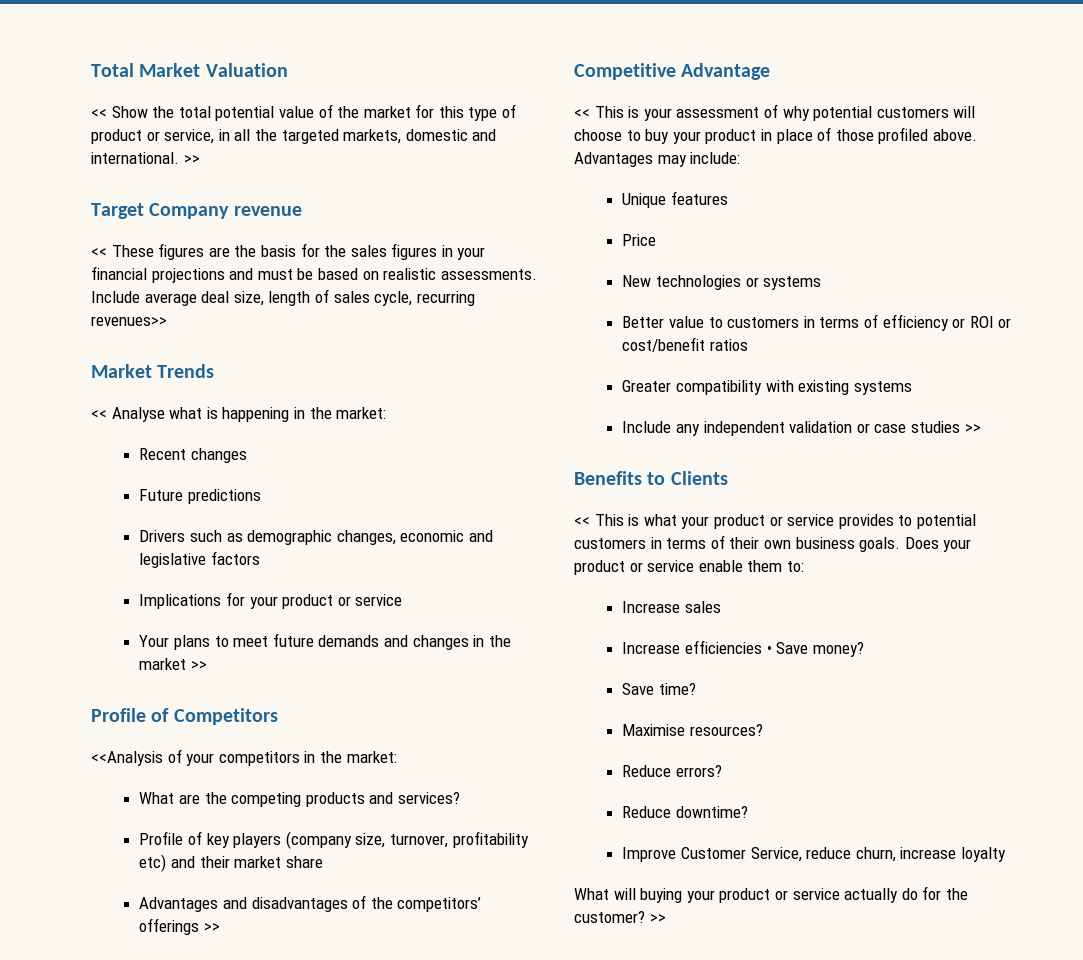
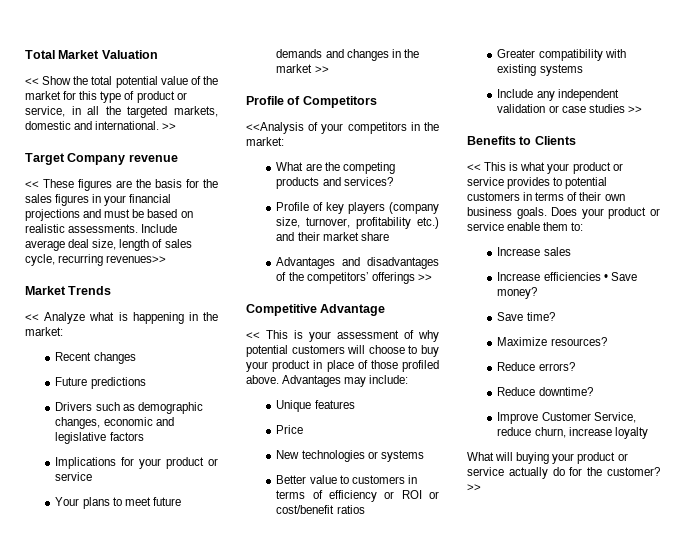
[111,407,165,422] Analyse -> [44,312,86,324] Analyze
[139,854,167,872] etc) -> [417,217,439,229] etc.)
[622,724,686,736] Maximise -> [497,337,548,346] Maximize

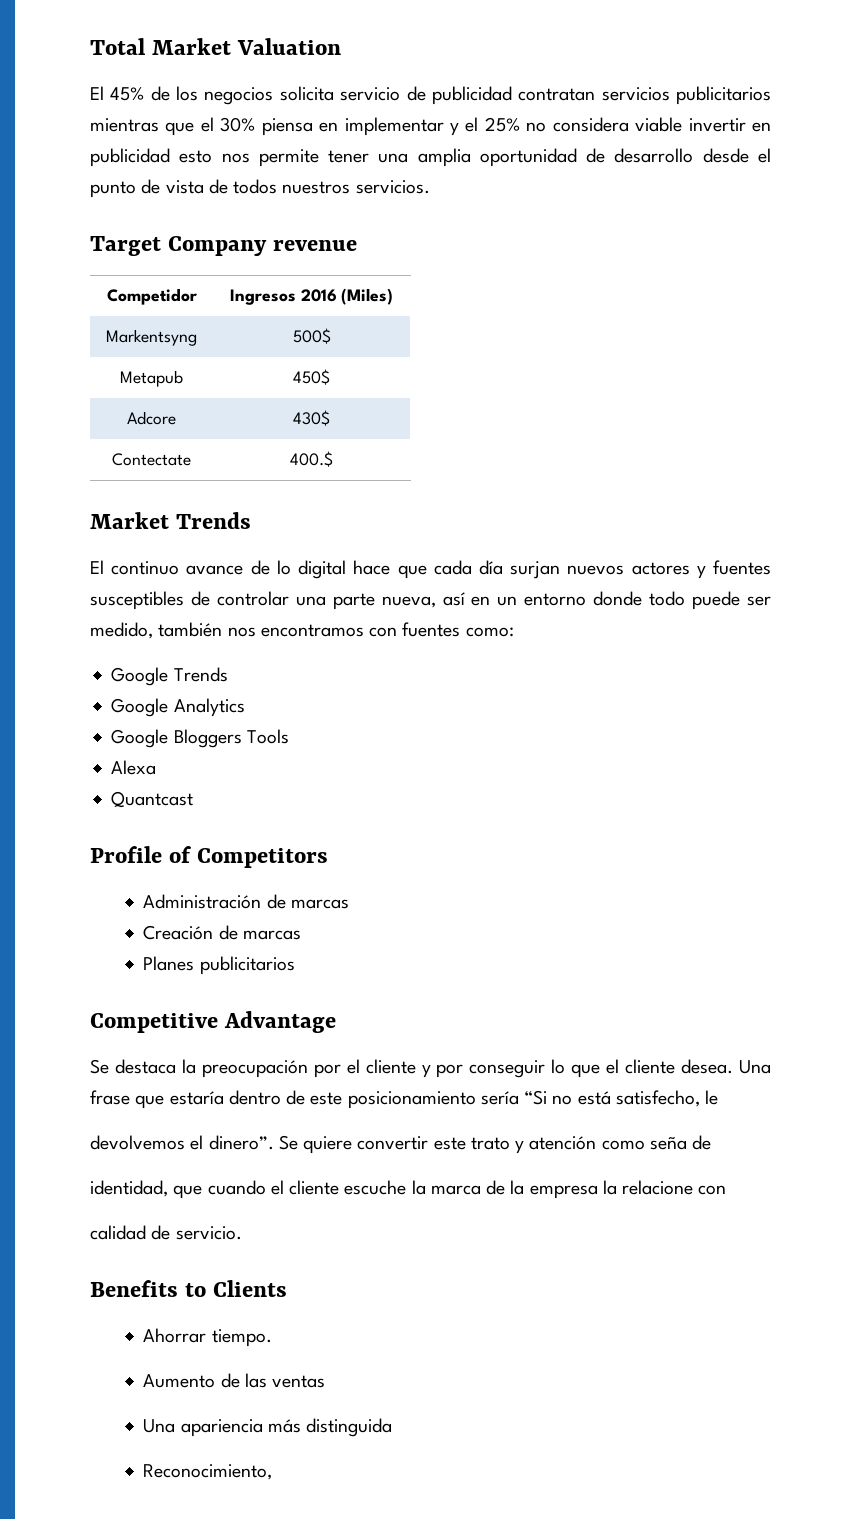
[25,76,218,88] [25,91,187,103] [25,106,218,118] [25,121,177,130] [25,153,178,165] [25,179,218,191] [25,194,172,206] [25,209,193,221] [25,224,178,233] [25,239,192,251] [25,254,167,266] [25,286,112,295] [25,312,218,324] [25,327,63,336] [55,352,136,364] [55,377,146,389] [55,402,203,414] [55,417,174,429] [55,432,144,444] [55,457,218,469] [55,472,93,481] [55,497,181,509] [276,49,419,61] [276,64,329,73] [246,96,377,108] [246,122,439,134] [246,137,284,146] [276,162,395,174] [276,177,393,189] [276,202,439,214] [276,217,439,229] [276,232,389,241] [276,257,439,269] [276,272,432,284] [246,304,386,316] [246,330,439,342] [246,345,439,357] [246,360,439,372] [246,375,409,387] [276,400,355,412] [276,425,304,434] [276,450,424,462] [276,475,417,484] [276,490,439,502] [276,505,365,514] [497,49,626,61] [497,64,583,76] [497,89,619,101] [497,104,642,113] [467,136,576,145] [467,162,623,174] [467,177,608,189] [467,192,625,201] [467,207,660,219] [467,222,584,231] [497,247,571,256] [497,272,637,281] [497,287,538,299] [497,312,555,321] [497,337,607,346] [497,362,575,371] [497,387,593,396] [497,412,636,424] [497,427,648,439] [467,452,628,464] [467,467,660,479] [467,484,481,491] << Show the total potential value of the market for this type of product or service, in all the targeted markets, domestic and international. >> // Target Company revenue // << These figures are the basis for the sales figures in your financial projections and must be based on realistic assessments. Include average deal size, length of sales cycle, recurring revenues>> // Market Trends // << Analyze what is happening in the market: // Recent changes // Future predictions // Drivers such as demographic changes, economic and legislative factors // Implications for your product or service // Your plans to meet future demands and changes in the market >> // Profile of Competitors // <<Analysis of your competitors in the market: // What are the competing products and services? // Profile of key players (company size, turnover, profitability etc.) and their market share // Advantages and disadvantages of the competitors’ offerings >> // Competitive Advantage // << This is your assessment of why potential customers will choose to buy your product in place of those profiled above. Advantages may include: // Unique features // Price // New technologies or systems // Better value to customers in terms of efficiency or ROI or cost/benefit ratios // Greater compatibility with existing systems // Include any independent validation or case studies >> // Benefits to Clients // << This is what your product or service provides to potential customers in terms of their own business goals. Does your product or service enable them to: // Increase sales // Increase efficiencies • Save money? // Save time? // Maximize resources? // Reduce errors? // Reduce downtime? // Improve Customer Service, reduce churn, increase loyalty // What will buying your product or service actually do for the customer? >> -> [90,86,772,105] [90,117,772,136] [90,148,771,167] [90,179,430,198] [90,236,358,256] [106,288,197,305] [229,288,394,305] [106,329,197,346] [292,328,331,344] [120,370,183,387] [293,369,330,385] [127,411,176,425] [293,410,330,426] [112,453,191,466] [290,451,333,467] [90,512,252,529] [90,560,771,579] [90,591,771,610] [90,622,514,639] [111,667,228,686] [111,698,245,717] [111,729,289,748] [111,760,157,775] [111,791,194,808] [90,846,329,868] [143,894,349,909] [143,925,301,940] [143,956,295,975] [90,1011,337,1033] [90,1059,771,1078] [90,1090,719,1109] [90,1135,712,1154] [90,1180,727,1199] [90,1225,242,1240] [90,1280,288,1297] [143,1328,272,1347] [143,1373,326,1388] [143,1418,393,1437] [143,1464,273,1480] El 45% de los negocios solicita servicio de publicidad contratan servicios publicitarios mientras que el 30% piensa en implementar y el 25% no considera viable invertir en publicidad esto nos permite tener una amplia oportunidad de desarrollo desde el punto de vista de todos nuestros servicios. // Target Company revenue // Competidor | Ingresos 2016 (Miles) // Markentsyng | 500$ // Metapub | 450$ // Adcore | 430$ // Contectate | 400.$ // Market Trends // El continuo avance de lo digital hace que cada día surjan nuevos actores y fuentes susceptibles de controlar una parte nueva, así en un entorno donde todo puede ser medido, también nos encontramos con fuentes como: // Google Trends // Google Analytics // Google Bloggers Tools // Alexa // Quantcast // Profile of Competitors // Administración de marcas // Creación de marcas // Planes publicitarios // Competitive Advantage // Se destaca la preocupación por el cliente y por conseguir lo que el cliente desea. Una frase que estaría dentro de este posicionamiento sería “Si no está satisfecho, le // devolvemos el dinero”. Se quiere convertir este trato y atención como seña de // identidad, que cuando el cliente escuche la marca de la empresa la relacione con // calidad de servicio. // Benefits to Clients // Ahorrar tiempo. // Aumento de las ventas // Una apariencia más distinguida // Reconocimiento,

